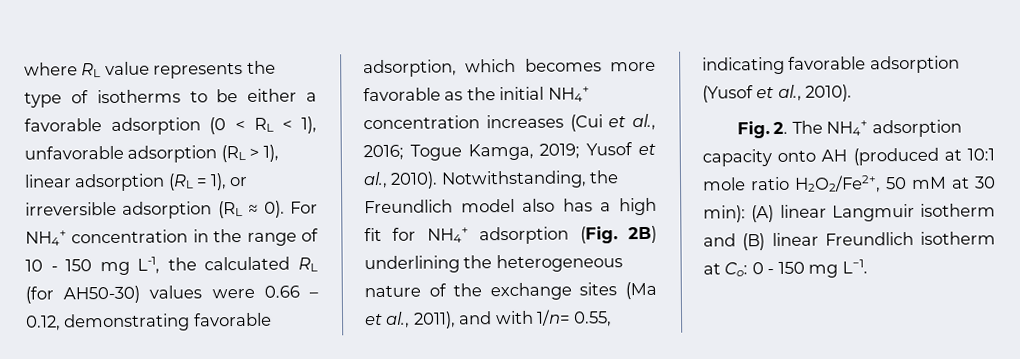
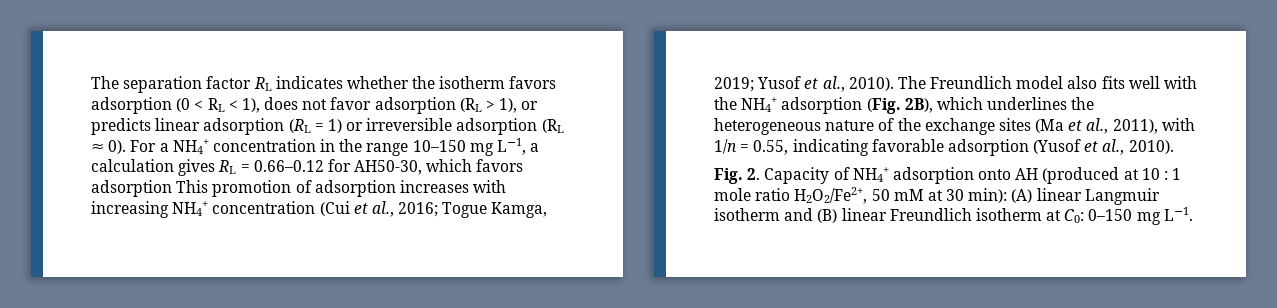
[24,60,276,79] [24,88,317,108] [24,118,102,132] where RL value represents the type of isotherms to be either a favorable -> [91,76,557,93] The separation factor RL indicates whether the isotherm favors
[24,145,124,160] unfavorable -> [264,97,372,110] does not favor
(279, 153) none -> [521,101,539,110] [91,118,151,135] or predicts
[209,173,227,191] 1), -> [327,119,342,133] 1)
(318, 207) none -> [159,143,169,152] a
[301,228,319,242] [25,256,318,276] [25,285,320,304] [26,312,272,332] [363,58,656,78] [363,86,590,102] [363,114,564,130] of 10 - 150 mg L-1, the calculated RL (for AH50-30) values were 0.66 – 0.12, demonstrating favorable adsorption, which becomes more favorable as the initial NH4+ concentration increases -> [412,138,540,156] [91,159,524,176] [91,180,507,197] [91,201,316,218] 10–150 mg L−1, a calculation gives RL = 0.66–0.12 for AH50-30, which favors adsorption This promotion of adsorption increases with increasing NH4+ concentration
[440,170,620,189] Notwithstanding, the -> [897,76,926,89] The
[562,197,657,216] [364,225,657,245] [364,255,460,274] has a high fit for NH4+ adsorption (Fig. 2B) underlining -> [1101,76,1198,89] [714,97,1068,114] fits well with the NH4+ adsorption (Fig. 2B), which underlines
[458,309,571,326] and with 1/n= -> [1161,118,1195,131] [714,139,750,154] with 1/n =
[791,119,962,138] [702,149,772,167] The NH4+ adsorption capacity -> [764,167,974,184] Capacity of NH4+ adsorption
[967,148,995,161] 10:1 -> [1141,168,1182,180] 10 : 1
[724,261,805,277] Co: 0 - 150 -> [1064,209,1133,223] C0: 0–150

